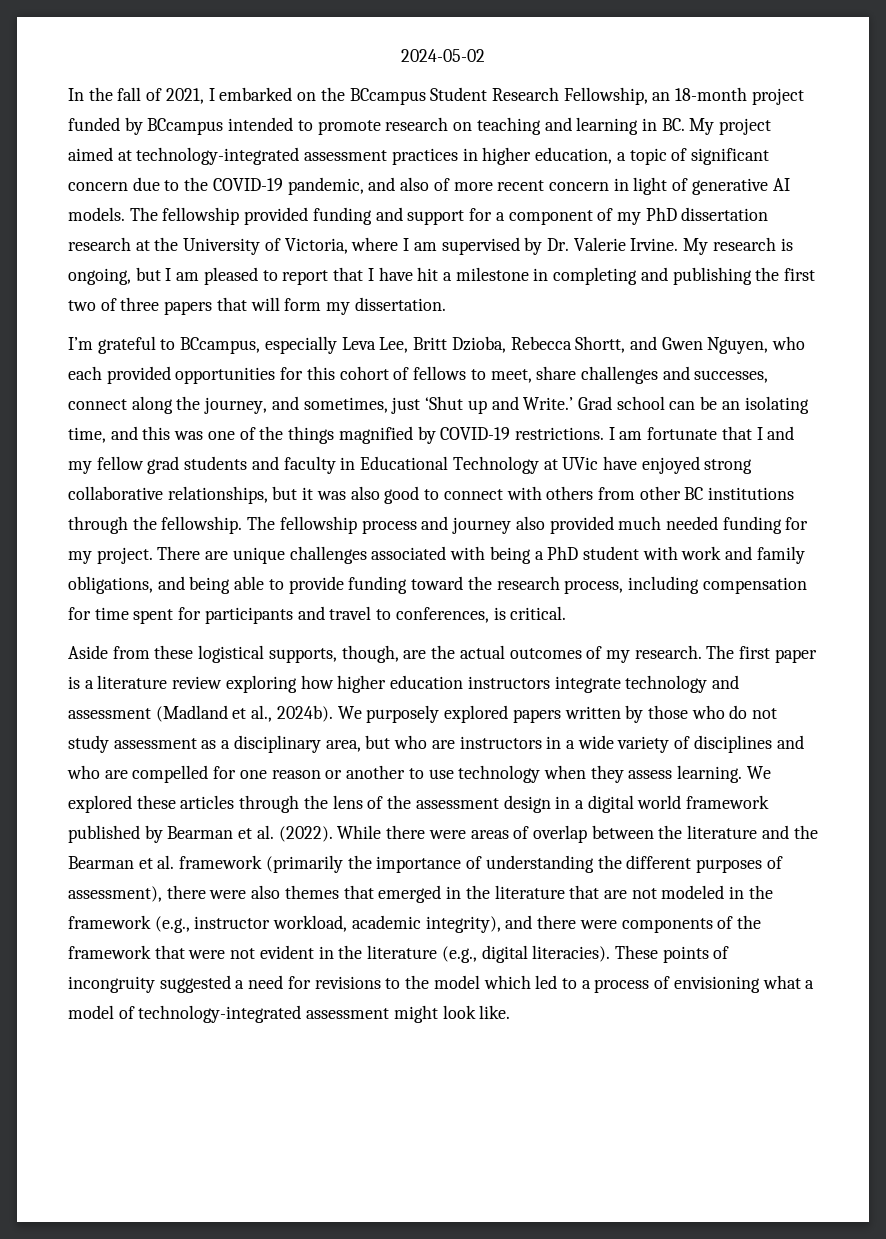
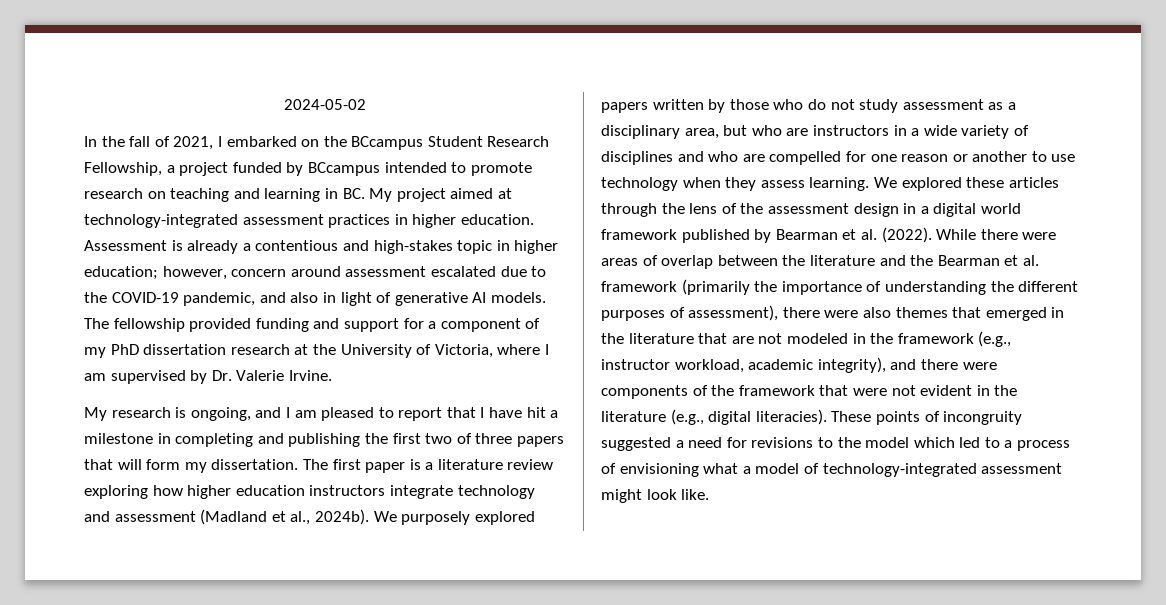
[652,87,748,101] an 18-month -> [166,165,175,173] a
[535,147,769,165] [68,182,128,191] education, a topic of significant concern -> [460,214,534,225] [84,240,559,254] [84,266,496,280] education. Assessment is already a contentious and high-stakes topic in higher education; however, concern around assessment escalated
[433,178,609,191] of more recent concern -> (319, 297) none
(679, 244) none -> (332, 375) //
[135,267,161,281] but -> [255,407,282,418] and
[68,336,806,354] [68,366,769,384] [68,396,809,414] [68,426,795,444] [68,456,753,474] [68,486,795,504] [68,516,809,534] [68,546,805,564] [68,576,807,594] [68,606,567,624] [68,645,702,663] // I’m grateful to BCcampus, especially Leva Lee, Britt Dzioba, Rebecca Shortt, and Gwen Nguyen, who each provided opportunities for this cohort of fellows to meet, share challenges and successes, connect along the journey, and sometimes, just ‘Shut up and Write.’ Grad school can be an isolating time, and this was one of the things magnified by COVID-19 restrictions. I am fortunate that I and my fellow grad students and faculty in Educational Technology at UVic have enjoyed strong collaborative relationships, but it was also good to connect with others from other BC institutions through the fellowship. The fellowship process and journey also provided much needed funding for my project. There are unique challenges associated with being a PhD student with work and family obligations, and being able to provide funding toward the research process, including compensation for time spent for participants and travel to conferences, is critical. // Aside from these logistical supports, though, are the actual outcomes of my research. -> (299, 464) none

